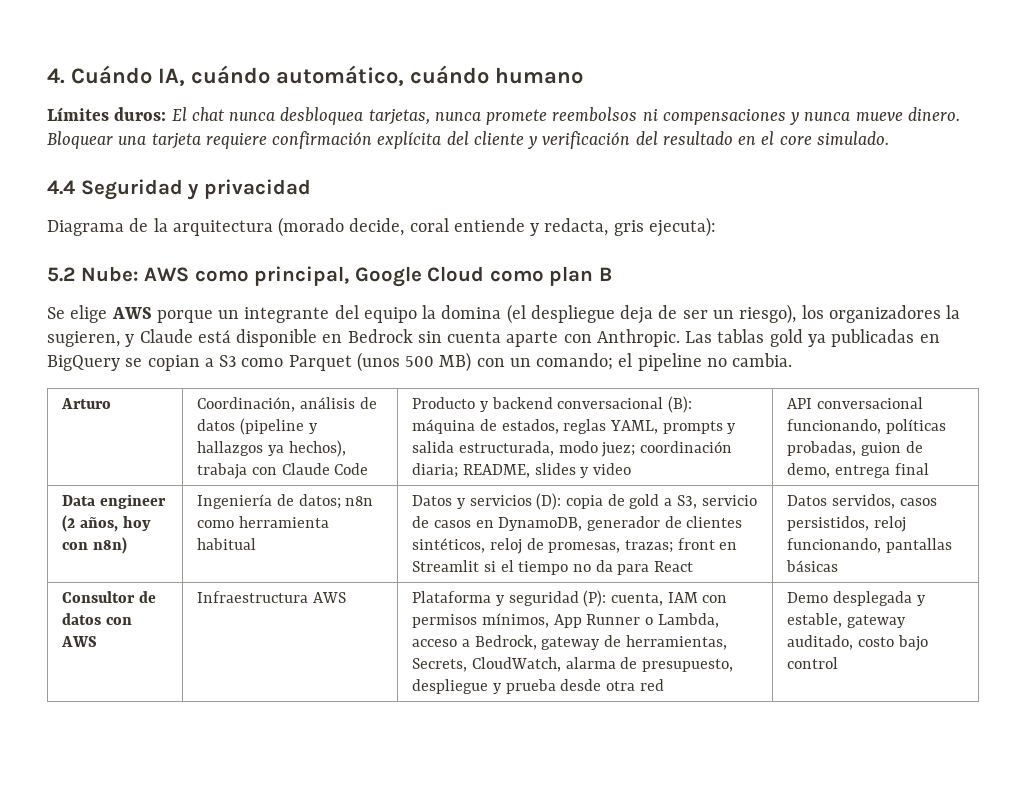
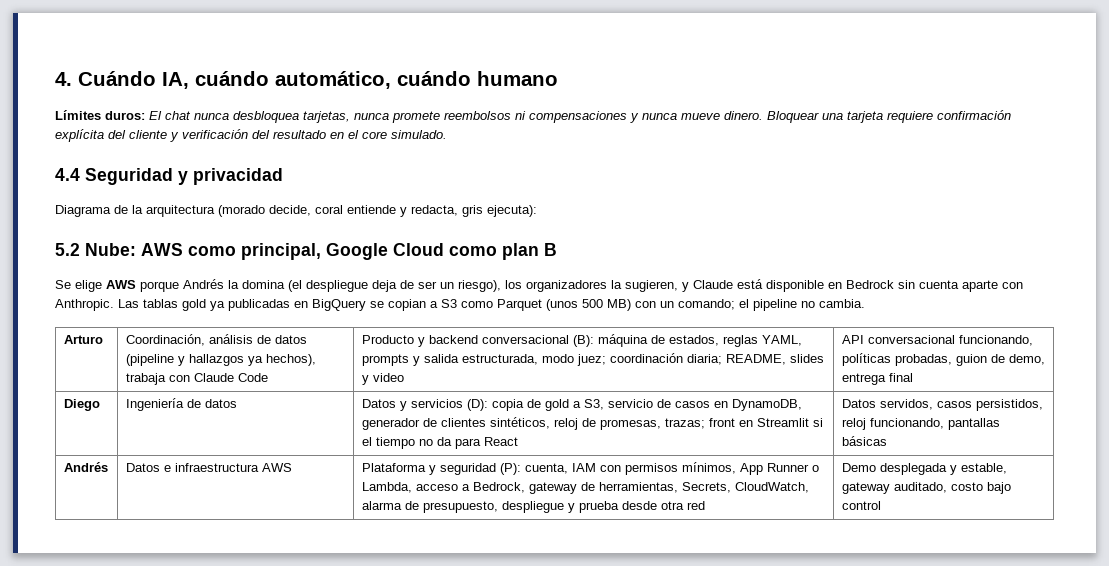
[218,305,417,323] un integrante del equipo -> [183,279,224,289] Andrés
[62,494,166,509] [62,515,151,532] [62,537,127,554] [197,494,374,509] [197,516,329,528] [197,538,257,550] Data engineer (2 años, hoy con n8n) | Ingeniería de datos; n8n como herramienta habitual -> [63,399,100,411] [125,398,237,411] Diego | Ingeniería de datos
[62,591,156,603] [62,613,132,625] [61,636,98,647] [197,591,309,603] Consultor de datos con AWS | Infraestructura -> [63,462,108,472] [125,463,259,472] Andrés | Datos e infraestructura

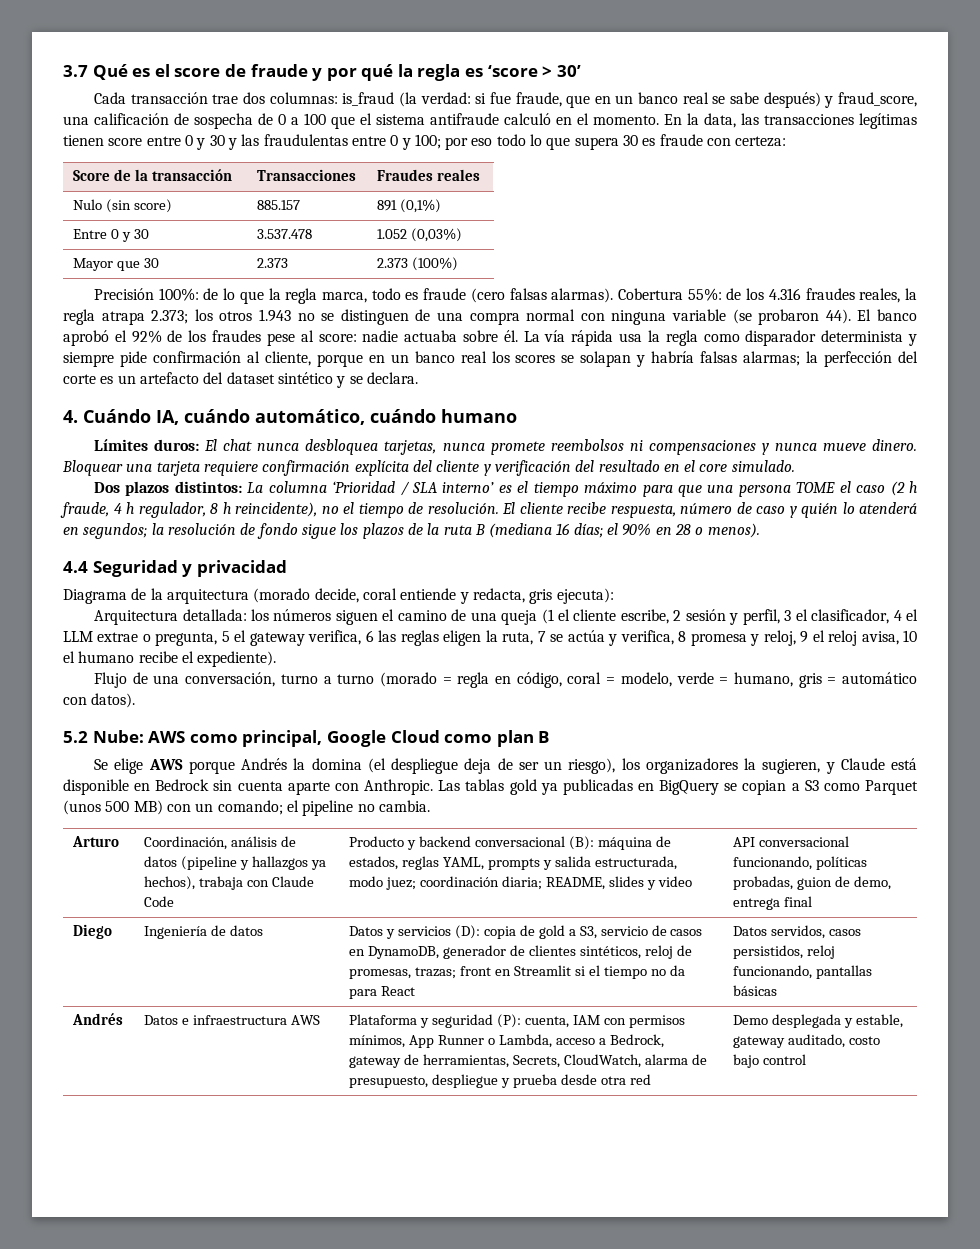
(55, 79) none -> [63,64,581,81] [94,92,917,108] [63,113,917,129] [63,134,787,150] [73,169,233,181] [257,169,357,181] [377,169,481,181] [73,199,173,213] [257,200,301,210] [377,199,442,213] [73,229,150,242] [257,229,313,239] [377,228,463,242] [73,258,160,271] [257,258,289,268] [377,257,459,271] [94,288,917,304] [63,309,918,325] [63,330,918,346] [63,351,919,367] [63,372,418,388] 3.7 Qué es el score de fraude y por qué la regla es ‘score > 30’ // Cada transacción trae dos columnas: is_fraud (la verdad: si fue fraude, que en un banco real se sabe después) y fraud_score, una calificación de sospecha de 0 a 100 que el sistema antifraude calculó en el momento. En la data, las transacciones legítimas tienen score entre 0 y 30 y las fraudulentas entre 0 y 100; por eso todo lo que supera 30 es fraude con certeza: // Score de la transacción | Transacciones | Fraudes reales // Nulo (sin score) | 885.157 | 891 (0,1%) // Entre 0 y 30 | 3.537.478 | 1.052 (0,03%) // Mayor que 30 | 2.373 | 2.373 (100%) // Precisión 100%: de lo que la regla marca, todo es fraude (cero falsas alarmas). Cobertura 55%: de los 4.316 fraudes reales, la regla atrapa 2.373; los otros 1.943 no se distinguen de una compra normal con ninguna variable (se probaron 44). El banco aprobó el 92% de los fraudes pese al score: nadie actuaba sobre él. La vía rápida usa la regla como disparador determinista y siempre pide confirmación al cliente, porque en un banco real los scores se solapan y habría falsas alarmas; la perfección del corte es un artefacto del dataset sintético y se declara. //
(447, 134) none -> [94,481,918,497] [60,502,917,518] [63,523,760,539] // Dos plazos distintos: La columna ‘Prioridad / SLA interno’ es el tiempo máximo para que una persona TOME el caso (2 h fraude, 4 h regulador, 8 h reincidente), no el tiempo de resolución. El cliente recibe respuesta, número de caso y quién lo atenderá en segundos; la resolución de fondo sigue los plazos de la ruta B (mediana 16 días; el 90% en 28 o menos).
(537, 211) none -> [94,609,919,625] [63,630,918,646] [63,651,277,667] [94,672,917,688] [63,693,136,708] // Arquitectura detallada: los números siguen el camino de una queja (1 el cliente escribe, 2 sesión y perfil, 3 el clasificador, 4 el LLM extrae o pregunta, 5 el gateway verifica, 6 las reglas eligen la ruta, 7 se actúa y verifica, 8 promesa y reloj, 9 el reloj avisa, 10 el humano recibe el expediente). // Flujo de una conversación, turno a turno (morado = regla en código, coral = modelo, verde = humano, gris = automático con datos).

